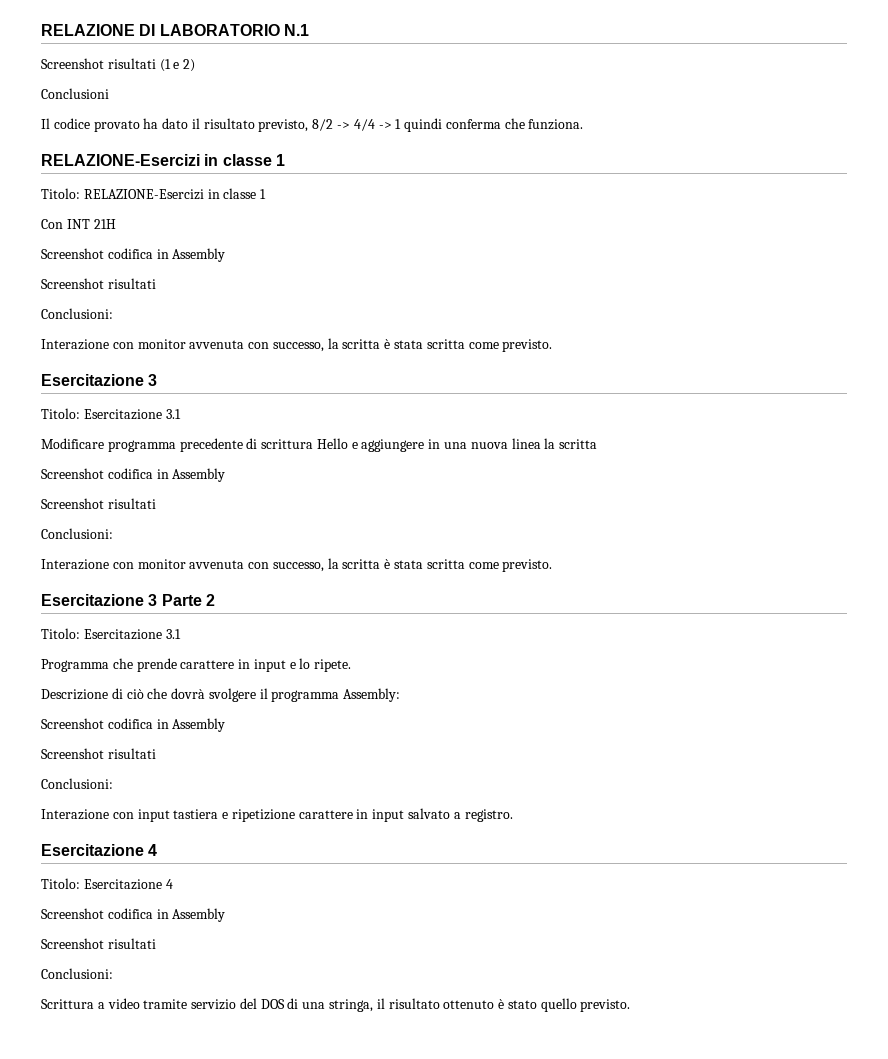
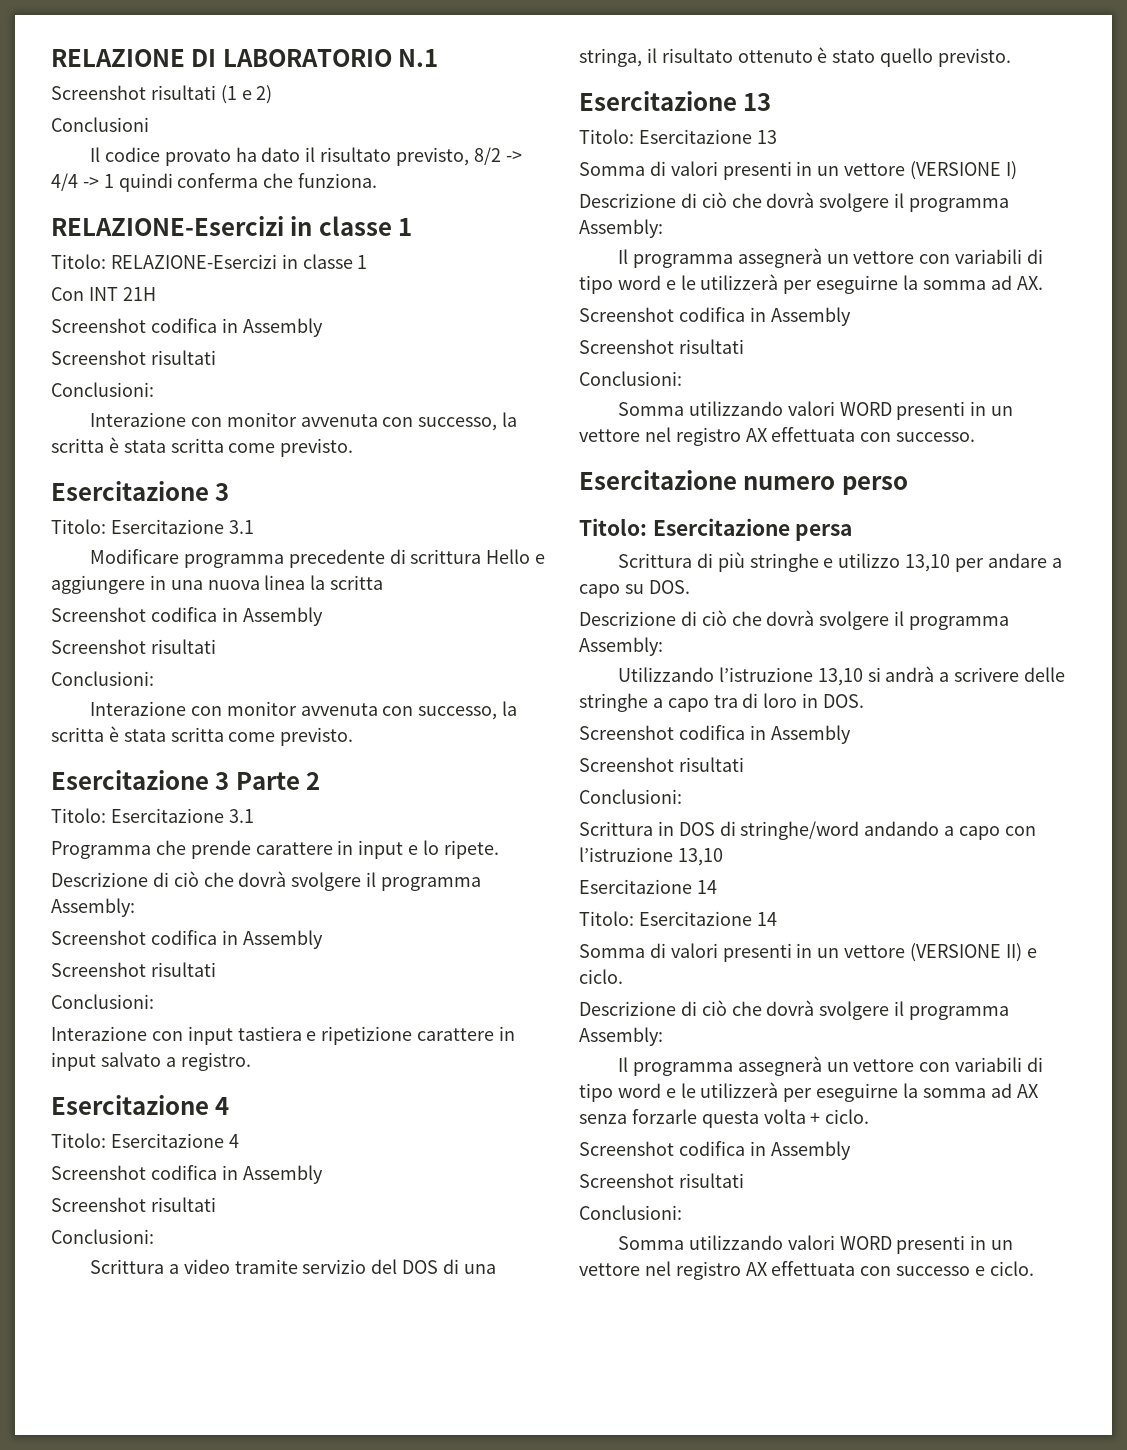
(631, 1005) none -> [579,91,772,111] [579,129,777,144] [579,161,1017,180] [579,192,1010,212] [579,219,663,238] [618,248,1044,268] [579,274,1043,294] [579,307,851,326] [579,339,744,354] [579,371,682,386] [618,401,1014,420] [579,427,976,446] [579,470,908,495] [579,518,853,541] [618,552,1062,572] [579,580,690,598] [579,610,1010,630] [579,637,663,656] [618,666,1066,686] [579,693,865,712] [579,725,851,744] [579,757,744,772] [579,789,682,804] [579,821,1036,840] [579,847,723,866] [579,879,717,894] [579,911,777,926] [579,943,1037,962] [579,969,623,984] [579,1000,1010,1020] [579,1027,663,1046] [618,1056,1044,1076] [579,1082,1039,1102] [579,1109,870,1128] [579,1141,851,1160] [579,1173,744,1188] [579,1205,682,1220] [618,1235,1014,1254] [579,1261,1034,1280] // Esercitazione 13 // Titolo: Esercitazione 13 // Somma di valori presenti in un vettore (VERSIONE I) // Descrizione di ciò che dovrà svolgere il programma Assembly: // Il programma assegnerà un vettore con variabili di tipo word e le utilizzerà per eseguirne la somma ad AX. // Screenshot codifica in Assembly // Screenshot risultati // Conclusioni: // Somma utilizzando valori WORD presenti in un vettore nel registro AX effettuata con successo. // Esercitazione numero perso // Titolo: Esercitazione persa // Scrittura di più stringhe e utilizzo 13,10 per andare a capo su DOS. // Descrizione di ciò che dovrà svolgere il programma Assembly: // Utilizzando l’istruzione 13,10 si andrà a scrivere delle stringhe a capo tra di loro in DOS. // Screenshot codifica in Assembly // Screenshot risultati // Conclusioni: // Scrittura in DOS di stringhe/word andando a capo con l’istruzione 13,10 // Esercitazione 14 // Titolo: Esercitazione 14 // Somma di valori presenti in un vettore (VERSIONE II) e ciclo. // Descrizione di ciò che dovrà svolgere il programma Assembly: // Il programma assegnerà un vettore con variabili di tipo word e le utilizzerà per eseguirne la somma ad AX senza forzarle questa volta + ciclo. // Screenshot codifica in Assembly // Screenshot risultati // Conclusioni: // Somma utilizzando valori WORD presenti in un vettore nel registro AX effettuata con successo e ciclo.

